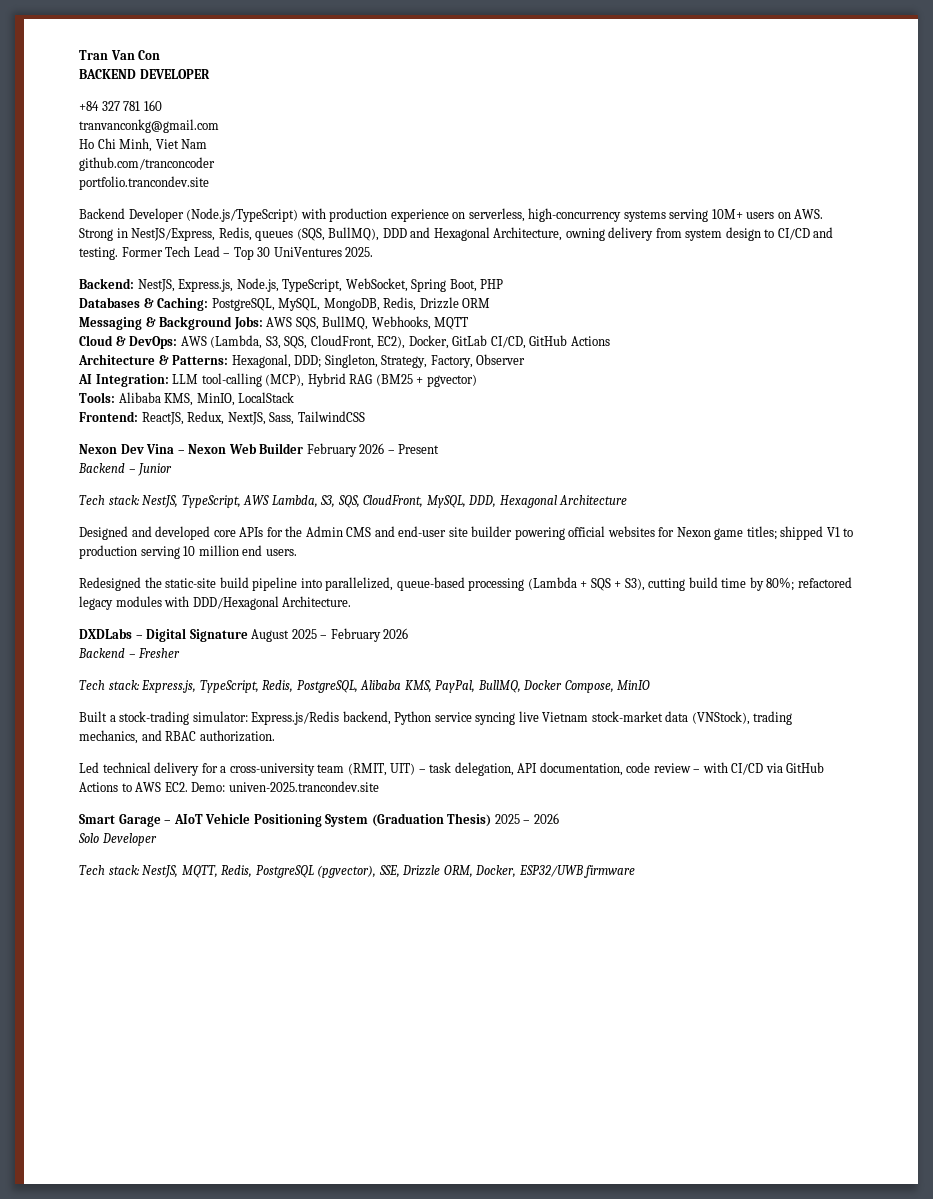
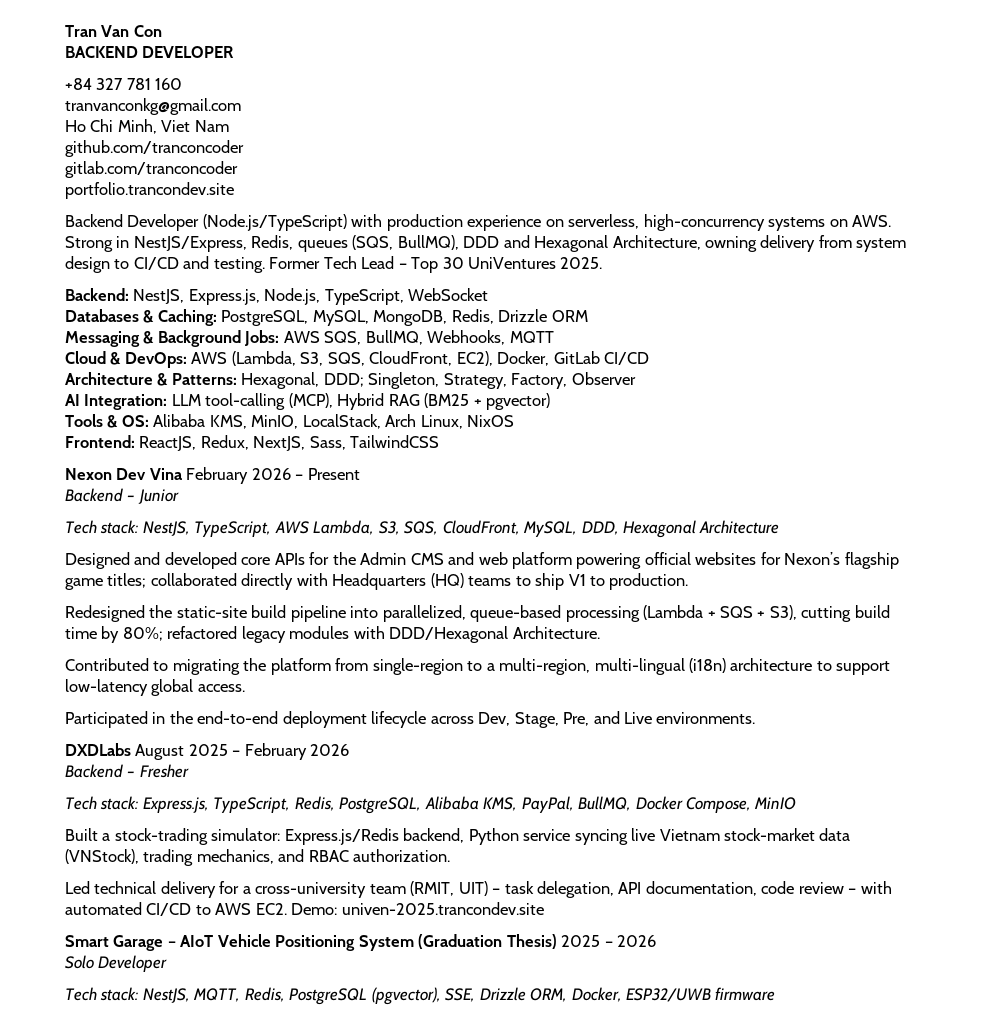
(215, 164) none -> [65,161,238,178] // gitlab.com/tranconcoder
[669,209,775,222] serving 10M+ users -> (826, 224) none
[345,278,504,292] WebSocket, Spring Boot, PHP -> [408,288,489,301] WebSocket
[490,335,610,349] CI/CD, GitHub Actions -> [604,352,650,365] CI/CD
[79,392,295,406] Tools: Alibaba KMS, MinIO, LocalStack -> [65,414,515,429] Tools & OS: Alibaba KMS, MinIO, LocalStack, Arch Linux, NixOS
[177,443,304,454] – Nexon Web Builder -> (183, 474) none
[398,526,513,537] end-user site builder -> [478,552,573,569] web platform
[676,526,854,540] [79,545,297,559] Nexon game titles; shipped V1 to production serving 10 million end users. -> [784,552,899,569] [65,573,689,590] Nexon’s flagship game titles; collaborated directly with Headquarters (HQ) teams to ship V1 to production.
[79,628,248,642] DXDLabs – Digital Signature -> [65,658,891,675] [65,679,245,696] [65,711,756,728] [65,743,131,756] Contributed to migrating the platform from single-region to a multi-region, multi-lingual (i18n) architecture to support low-latency global access. // Participated in the end-to-end deployment lifecycle across Dev, Stage, Pre, and Live environments. // DXDLabs
[731,762,825,775] [79,782,118,792] CI/CD via GitHub Actions -> [65,902,192,916] automated CI/CD

